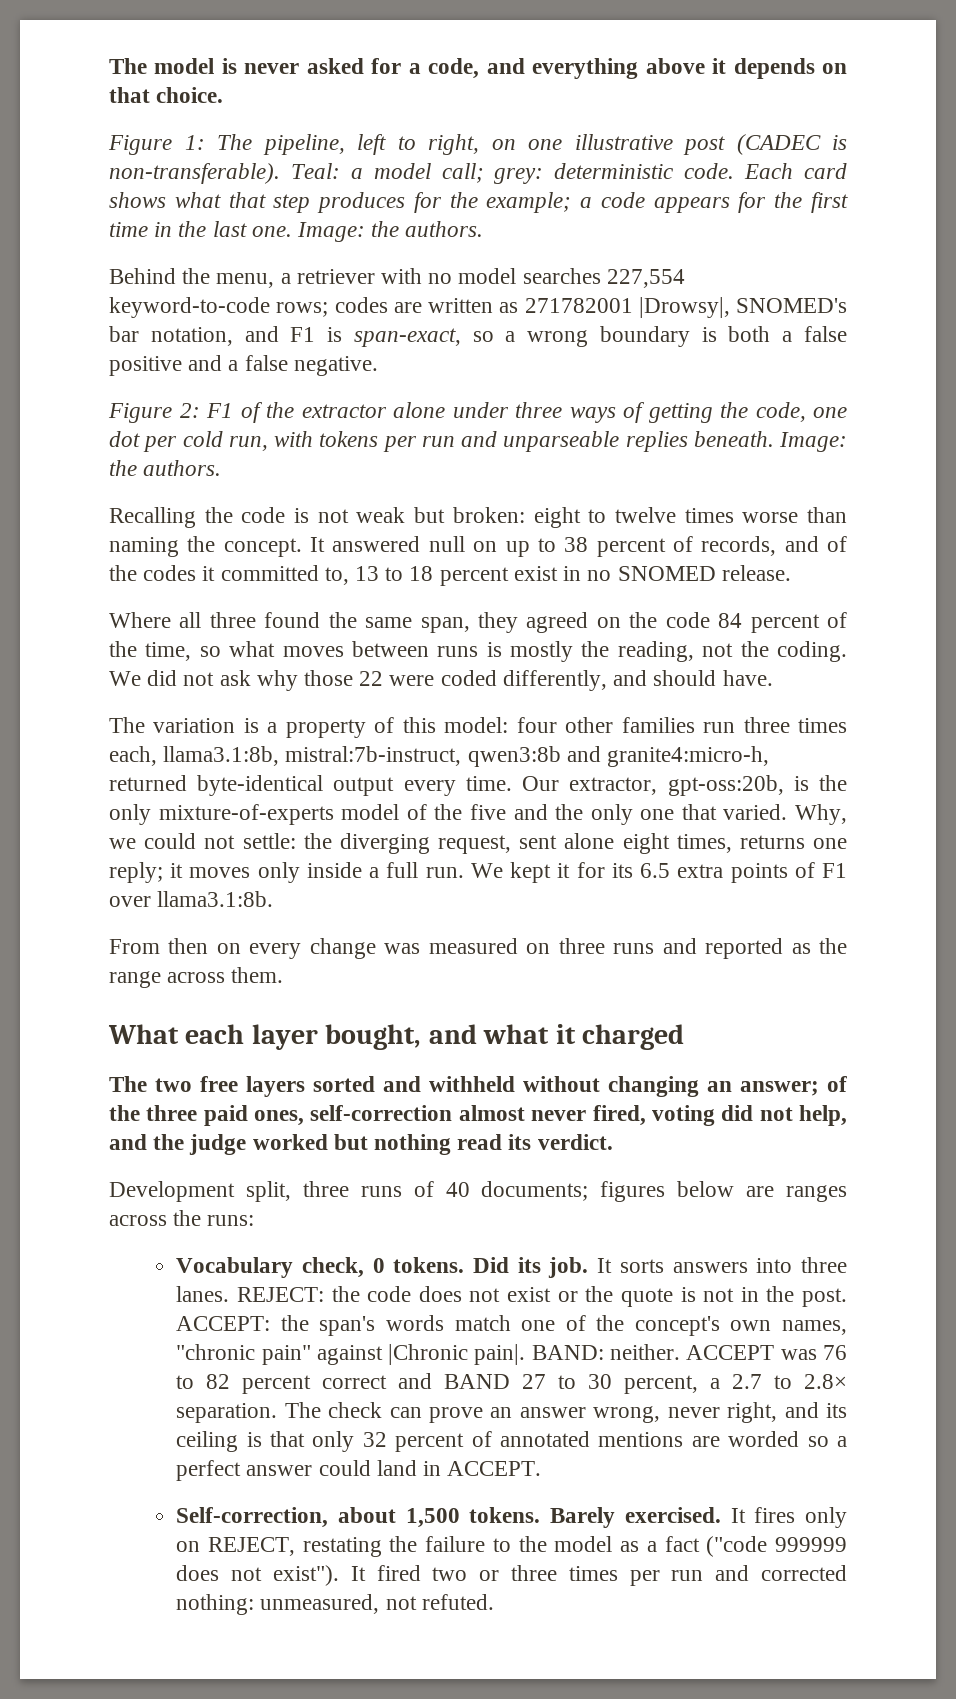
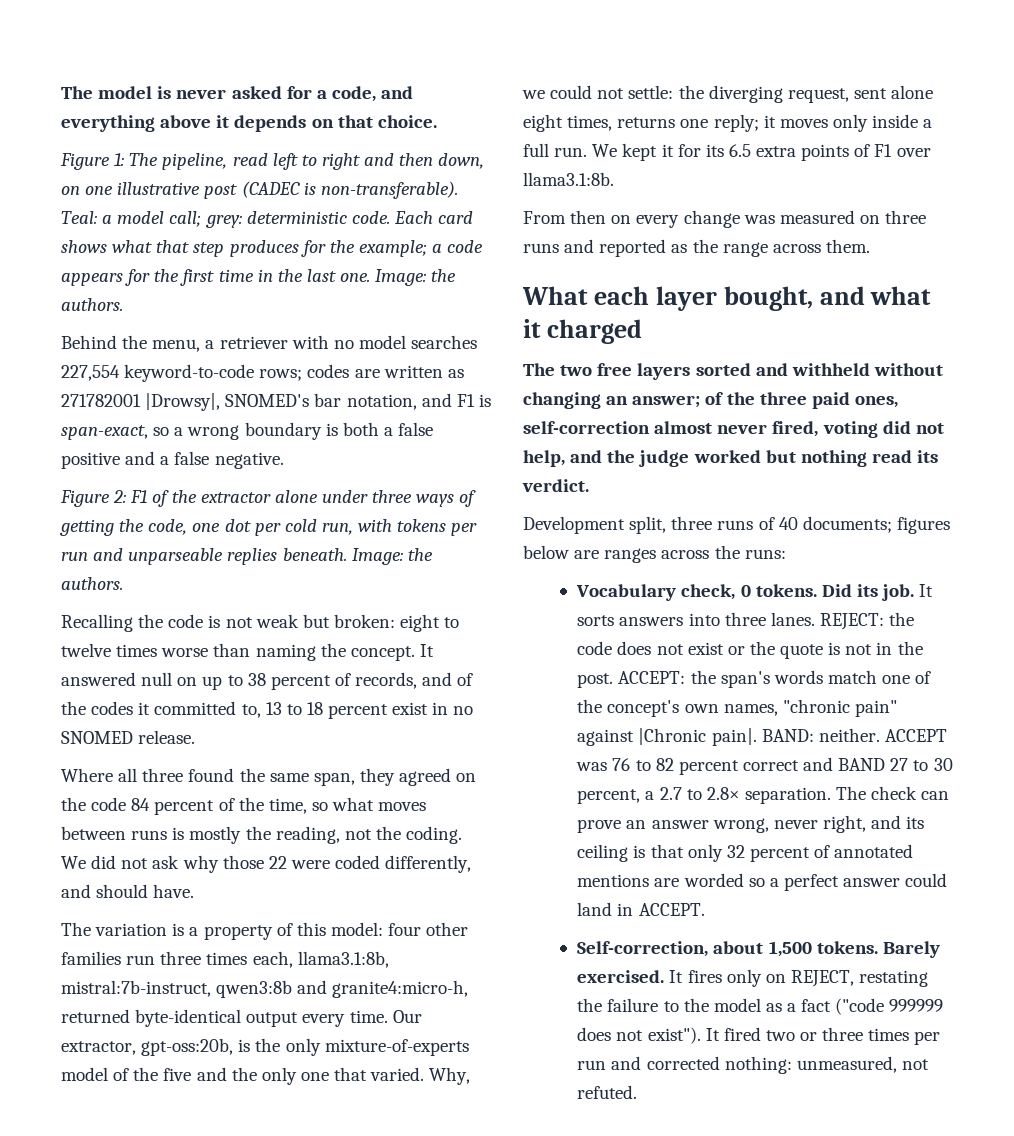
(345, 144) none -> [232,153,268,166] read
[428,134,479,155] right, -> [321,153,485,170] right and then down,

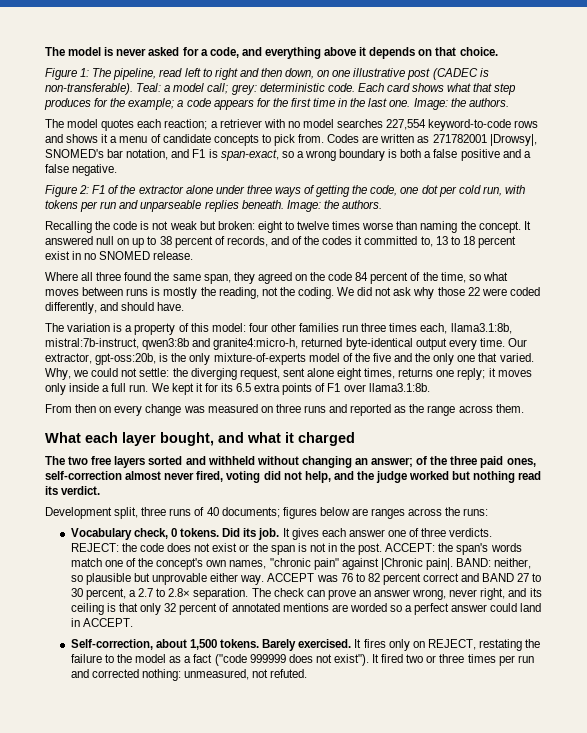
[61,335,201,352] Behind the menu, -> [45,119,208,131] The model quotes each reaction;
[259,364,350,381] rows; codes -> [514,120,539,128] [45,134,360,146] rows and shows it a menu of candidate concepts to pick from. Codes
[577,612,815,626] sorts answers into three lanes. -> [291,528,493,540] gives each answer one of three verdicts.
[780,644,824,659] quote -> [270,545,295,555] span
[818,728,880,742] neither. -> [494,558,532,569] [70,573,265,585] neither, so plausible but unprovable either way.

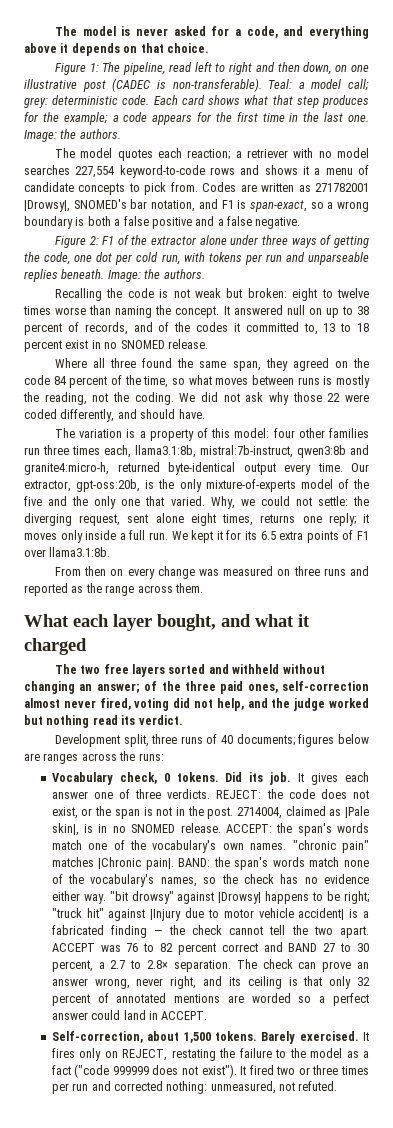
[212,543,238,552] exist -> [51,807,78,819] exist,
(383, 549) none -> [236,806,369,819] [51,823,221,836] 2714004, claimed as |Pale skin|, is in no SNOMED release.
[156,558,267,570] concept's own names, -> [152,840,287,853] vocabulary's own names.
[341,558,379,570] against -> [51,857,94,867] matches
[494,558,532,569] [70,573,265,585] neither, so plausible but unprovable either way. -> [213,857,369,870] [51,874,369,887] [51,891,369,904] [51,908,369,921] [51,925,369,938] the span's words match none of the vocabulary's names, so the check has no evidence either way. "bit drowsy" against |Drowsy| happens to be right; "truck hit" against |Injury due to motor vehicle accident| is a fabricated finding — the check cannot tell the two apart.

